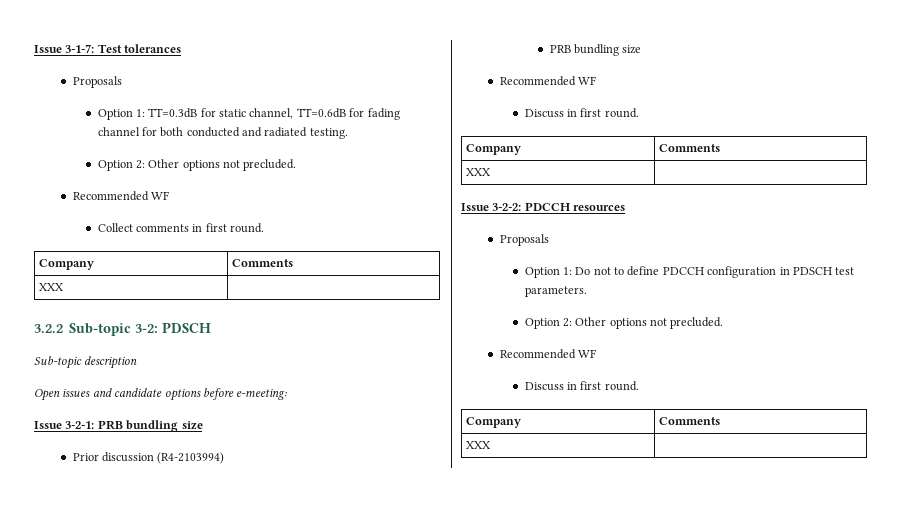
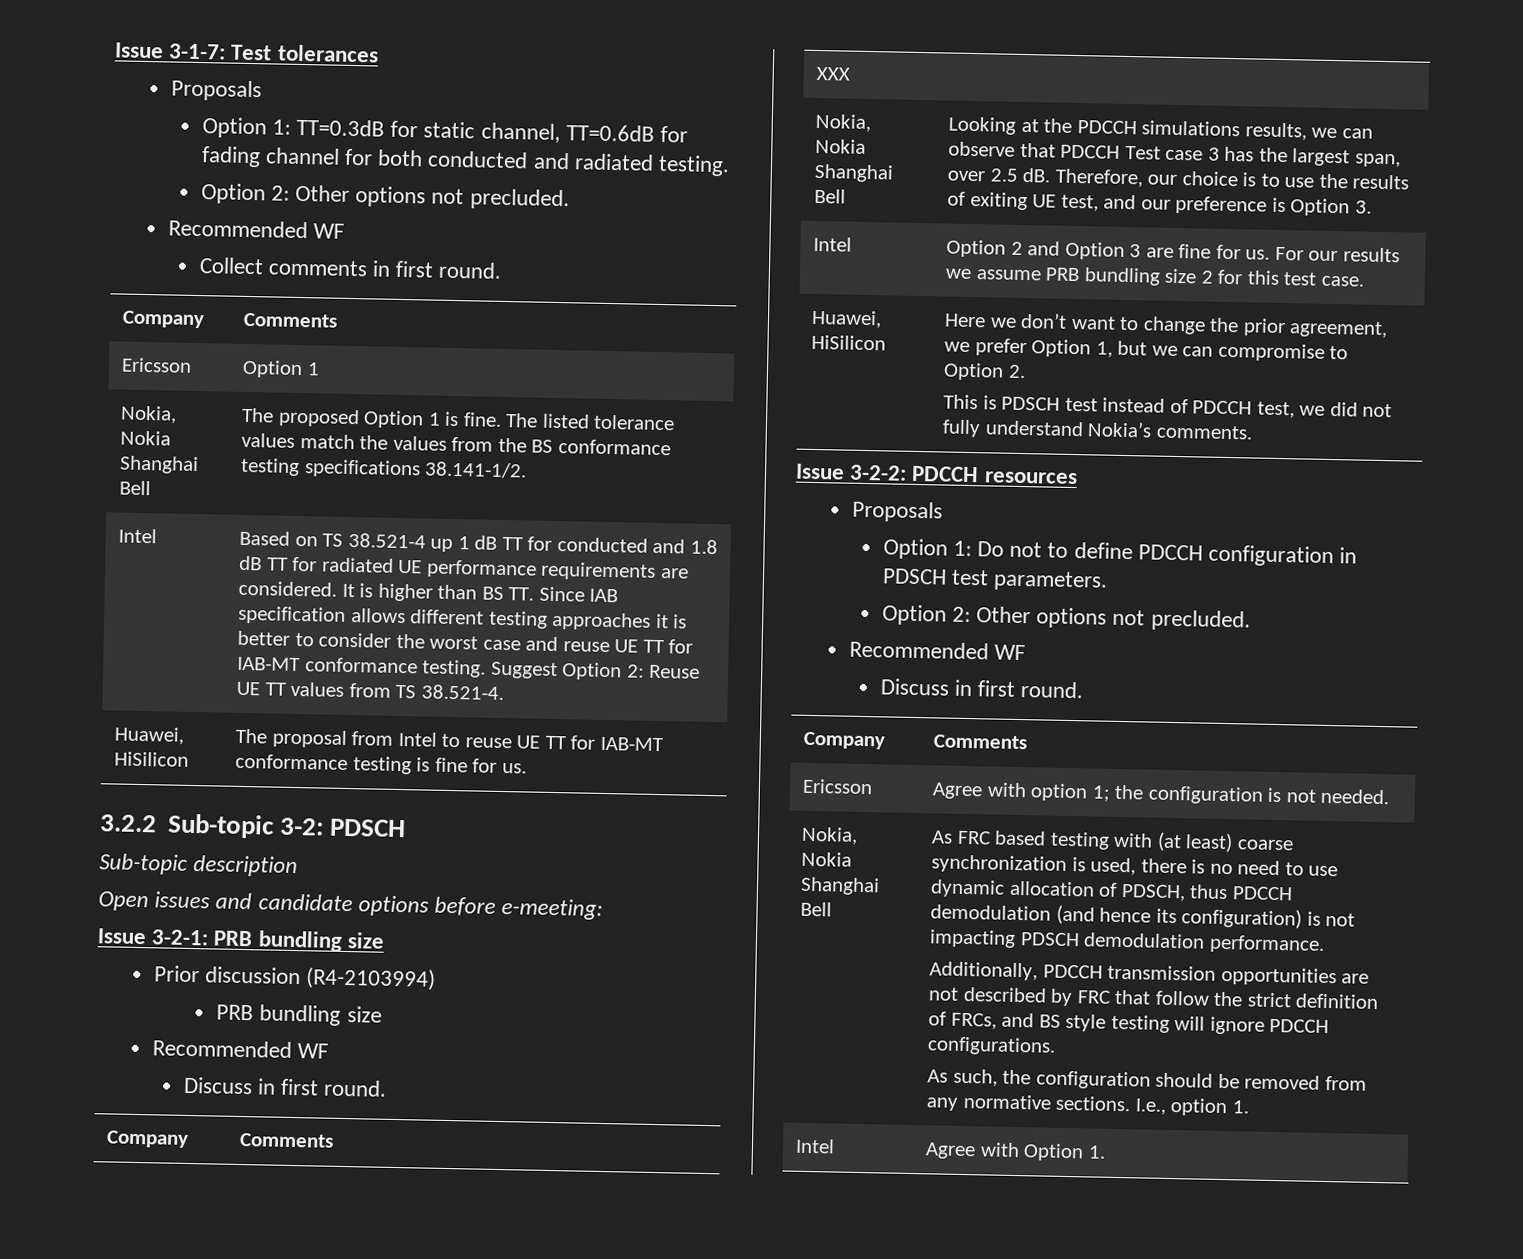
[39,283,65,291] XXX | -> [121,357,193,373] [242,359,320,379] [120,405,178,424] [120,430,172,446] [119,455,200,475] [119,480,152,496] [241,407,676,431] [241,432,671,456] [240,457,528,479] [118,528,158,544] [239,530,718,555] [239,555,689,581] [238,580,619,603] [238,605,688,631] [237,630,694,654] [237,656,701,681] [236,681,504,701] [114,726,185,745] [114,751,190,767] [235,728,663,752] [235,753,527,775] Ericsson | Option 1 // Nokia, Nokia Shanghai Bell | The proposed Option 1 is fine. The listed tolerance values match the values from the BS conformance testing specifications 38.141-1/2. // Intel | Based on TS 38.521-4 up 1 dB TT for conducted and 1.8 dB TT for radiated UE performance requirements are considered. It is higher than BS TT. Since IAB specification allows different testing approaches it is better to consider the worst case and reuse UE TT for IAB-MT conformance testing. Suggest Option 2: Reuse UE TT values from TS 38.521-4. // Huawei, HiSilicon | The proposal from Intel to reuse UE TT for IAB-MT conformance testing is fine for us.
(492, 172) none -> [815,113,872,133] [815,138,867,154] [814,163,895,183] [814,188,847,204] [948,116,1373,141] [948,141,1401,168] [947,167,1410,190] [947,191,1372,217] [813,236,853,252] [946,239,1400,263] [945,267,1364,287] [811,309,883,329] [811,334,887,351] [944,312,1389,339] [944,338,1349,362] [943,362,1026,381] [943,394,1393,419] [942,419,1253,440] // Nokia, Nokia Shanghai Bell | Looking at the PDCCH simulations results, we can observe that PDCCH Test case 3 has the largest span, over 2.5 dB. Therefore, our choice is to use the results of exiting UE test, and our preference is Option 3. // Intel | Option 2 and Option 3 are fine for us. For our results we assume PRB bundling size 2 for this test case. // Huawei, HiSilicon | Here we don’t want to change the prior agreement, we prefer Option 1, but we can compromise to Option 2. // This is PDSCH test instead of PDCCH test, we did not fully understand Nokia’s comments.
[466,441,492,449] XXX | -> [802,778,874,795] [932,782,1391,805] [801,826,859,845] [801,851,853,867] [800,876,881,896] [800,901,833,917] [931,830,1294,853] [931,854,1339,877] [930,879,1293,902] [930,904,1356,929] [929,929,1325,954] [929,961,1370,987] [928,986,1380,1010] [928,1011,1330,1035] [927,1036,1057,1056] [927,1068,1367,1091] [926,1093,1249,1117] [795,1138,836,1154] [925,1142,1106,1162] Ericsson | Agree with option 1; the configuration is not needed. // Nokia, Nokia Shanghai Bell | As FRC based testing with (at least) coarse synchronization is used, there is no need to use dynamic allocation of PDSCH, thus PDCCH demodulation (and hence its configuration) is not impacting PDSCH demodulation performance. // Additionally, PDCCH transmission opportunities are not described by FRC that follow the strict definition of FRCs, and BS style testing will ignore PDCCH configurations. // As such, the configuration should be removed from any normative sections. I.e., option 1. // Intel | Agree with Option 1.

